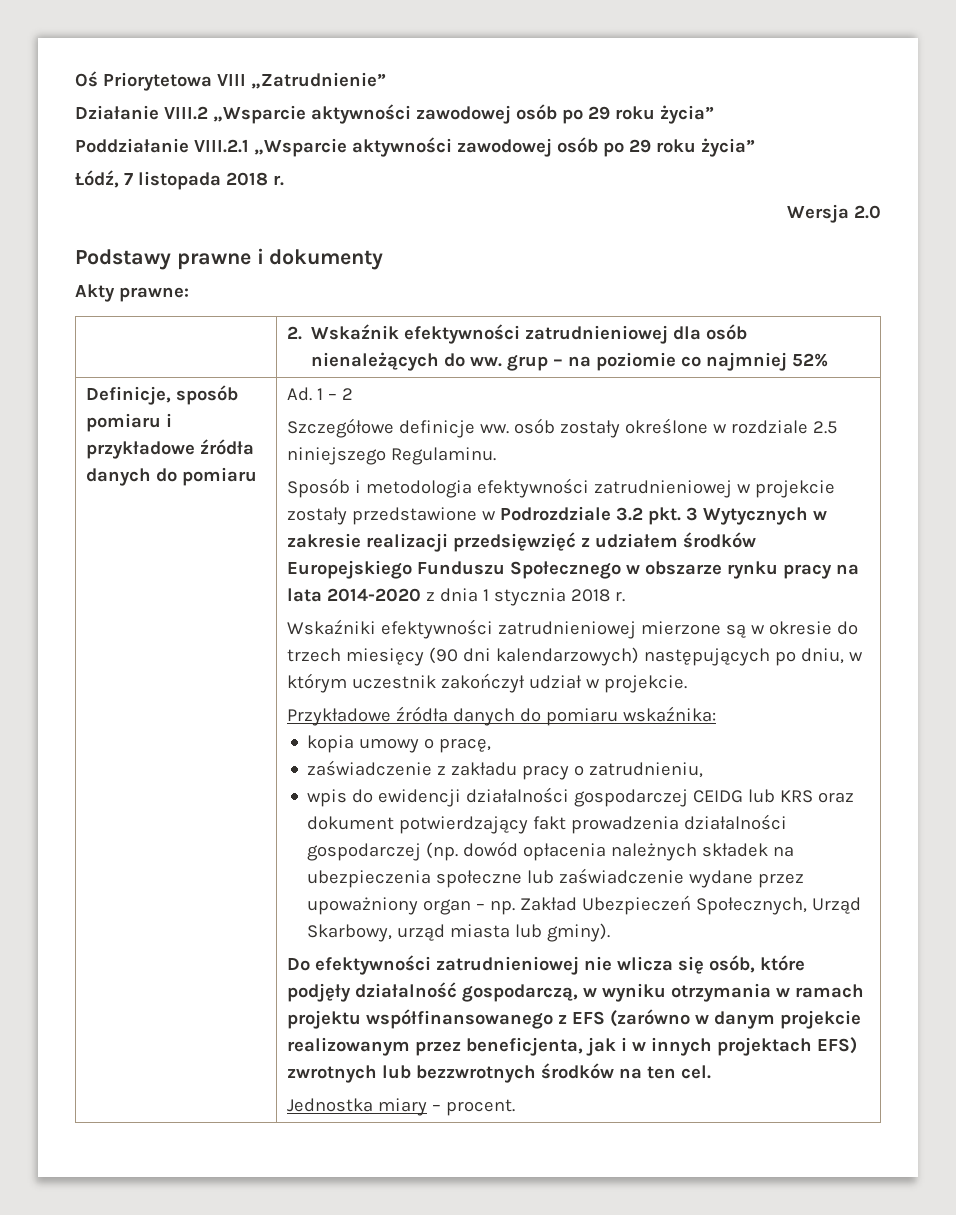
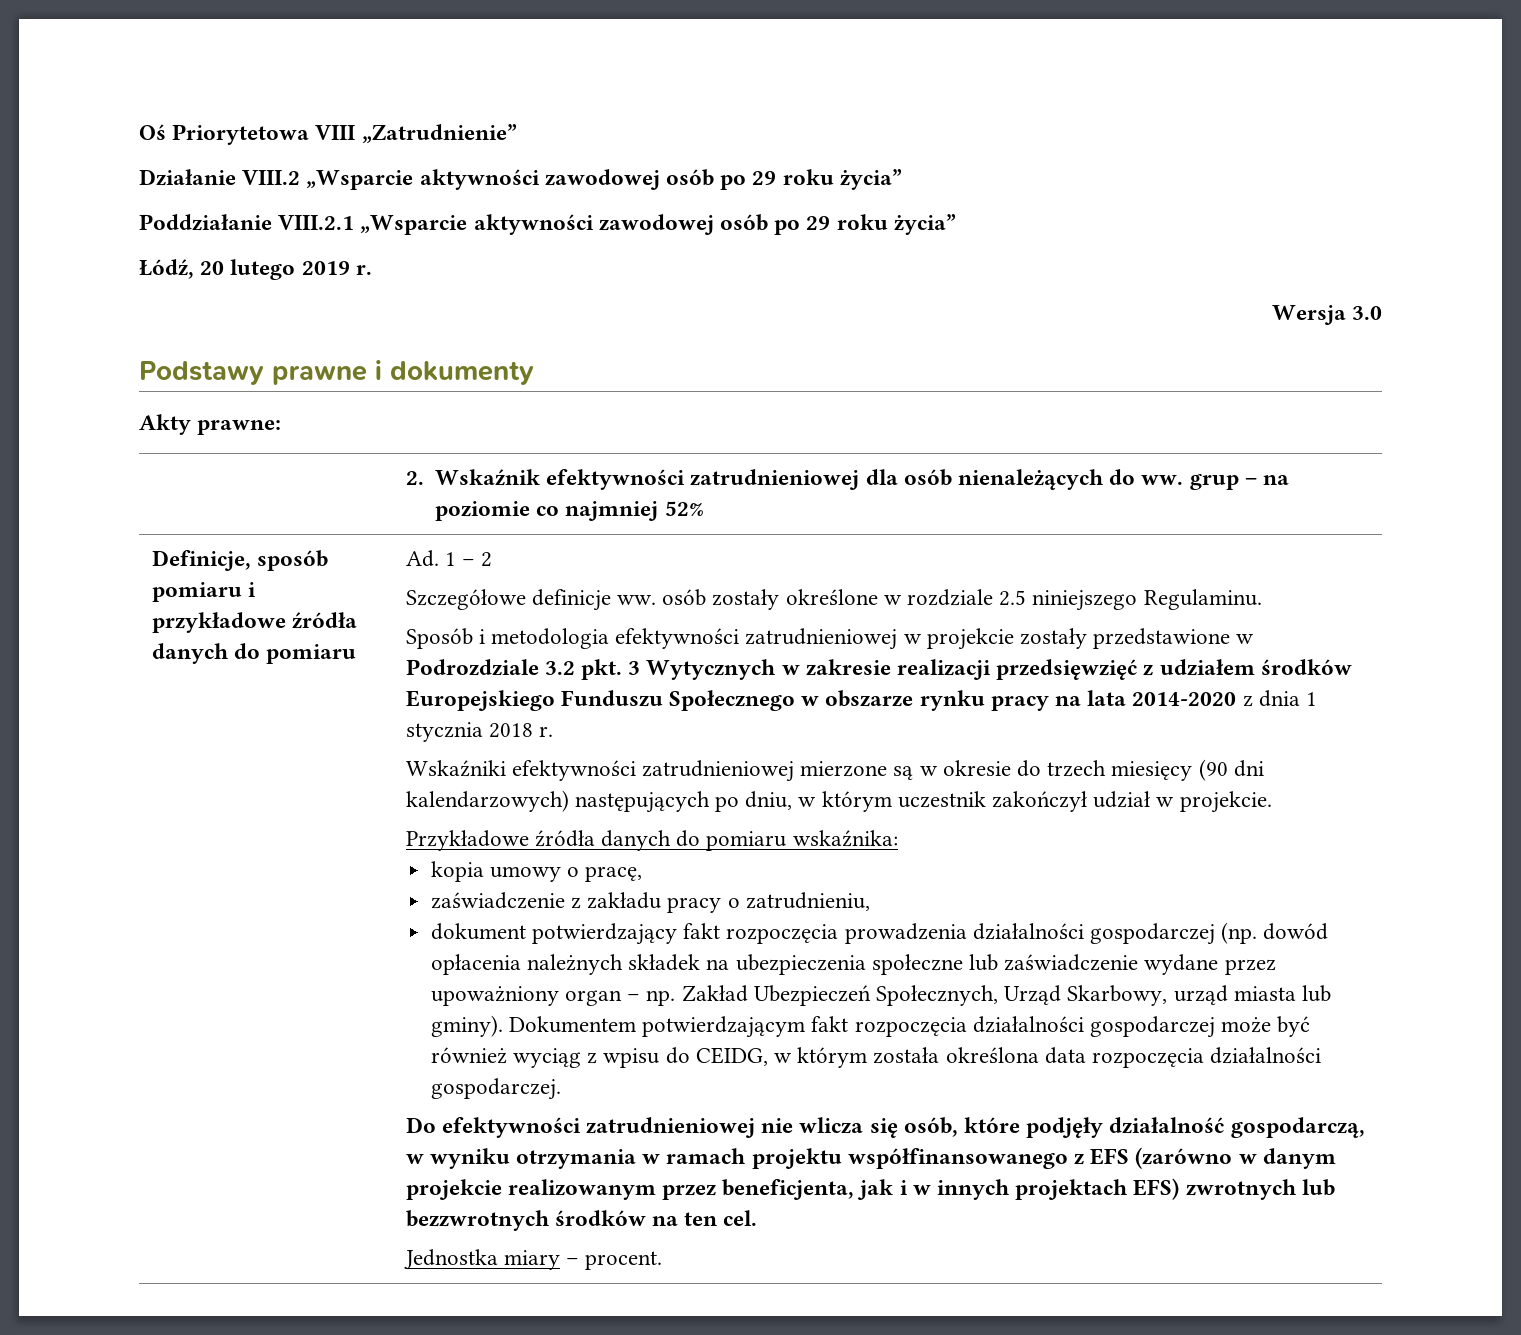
[123,171,268,190] 7 listopada 2018 -> [200,259,350,280] 20 lutego 2019
[854,205,881,219] 2.0 -> [1352,306,1382,320] 3.0
[307,787,855,807] wpis do ewidencji działalności gospodarczej CEIDG lub KRS oraz -> (870, 901) none
(567, 823) none -> [726,924,839,944] rozpoczęcia
(611, 932) none -> [509,1016,1311,1038] [430,1047,1322,1068] [430,1078,561,1100] Dokumentem potwierdzającym fakt rozpoczęcia działalności gospodarczej może być również wyciąg z wpisu do CEIDG, w którym została określona data rozpoczęcia działalności gospodarczej.

